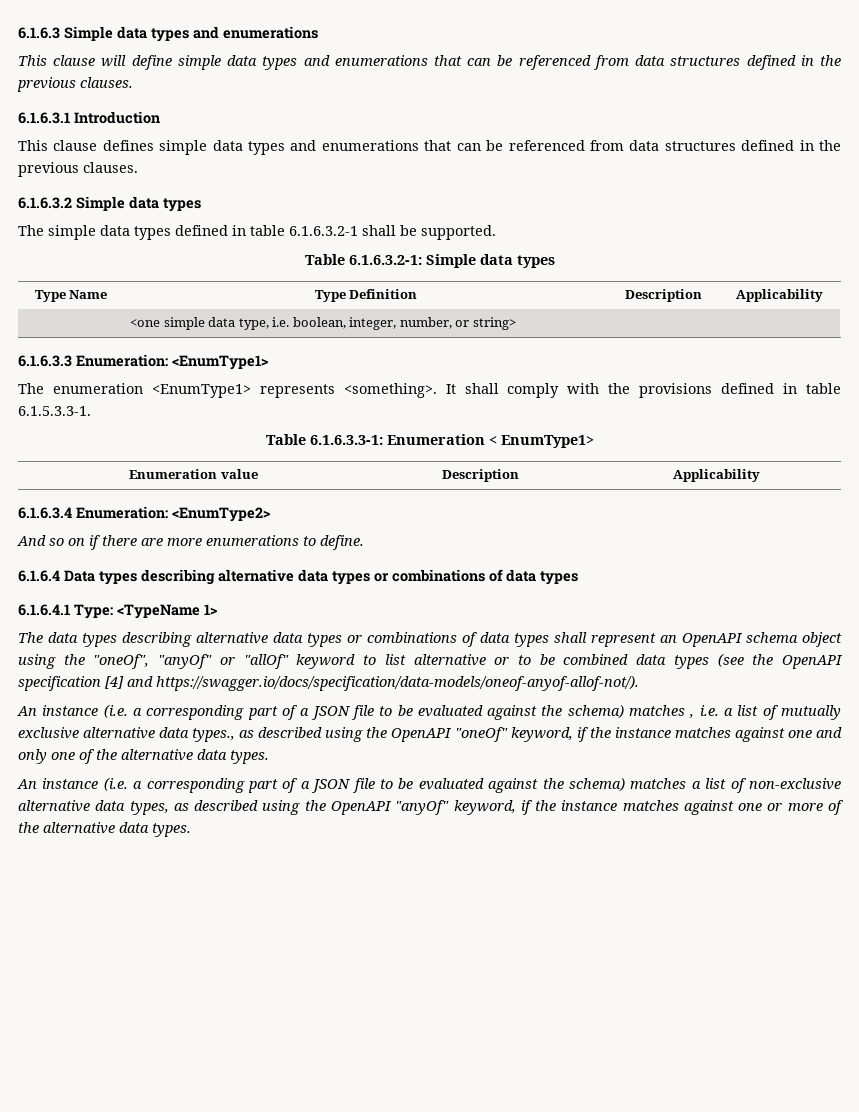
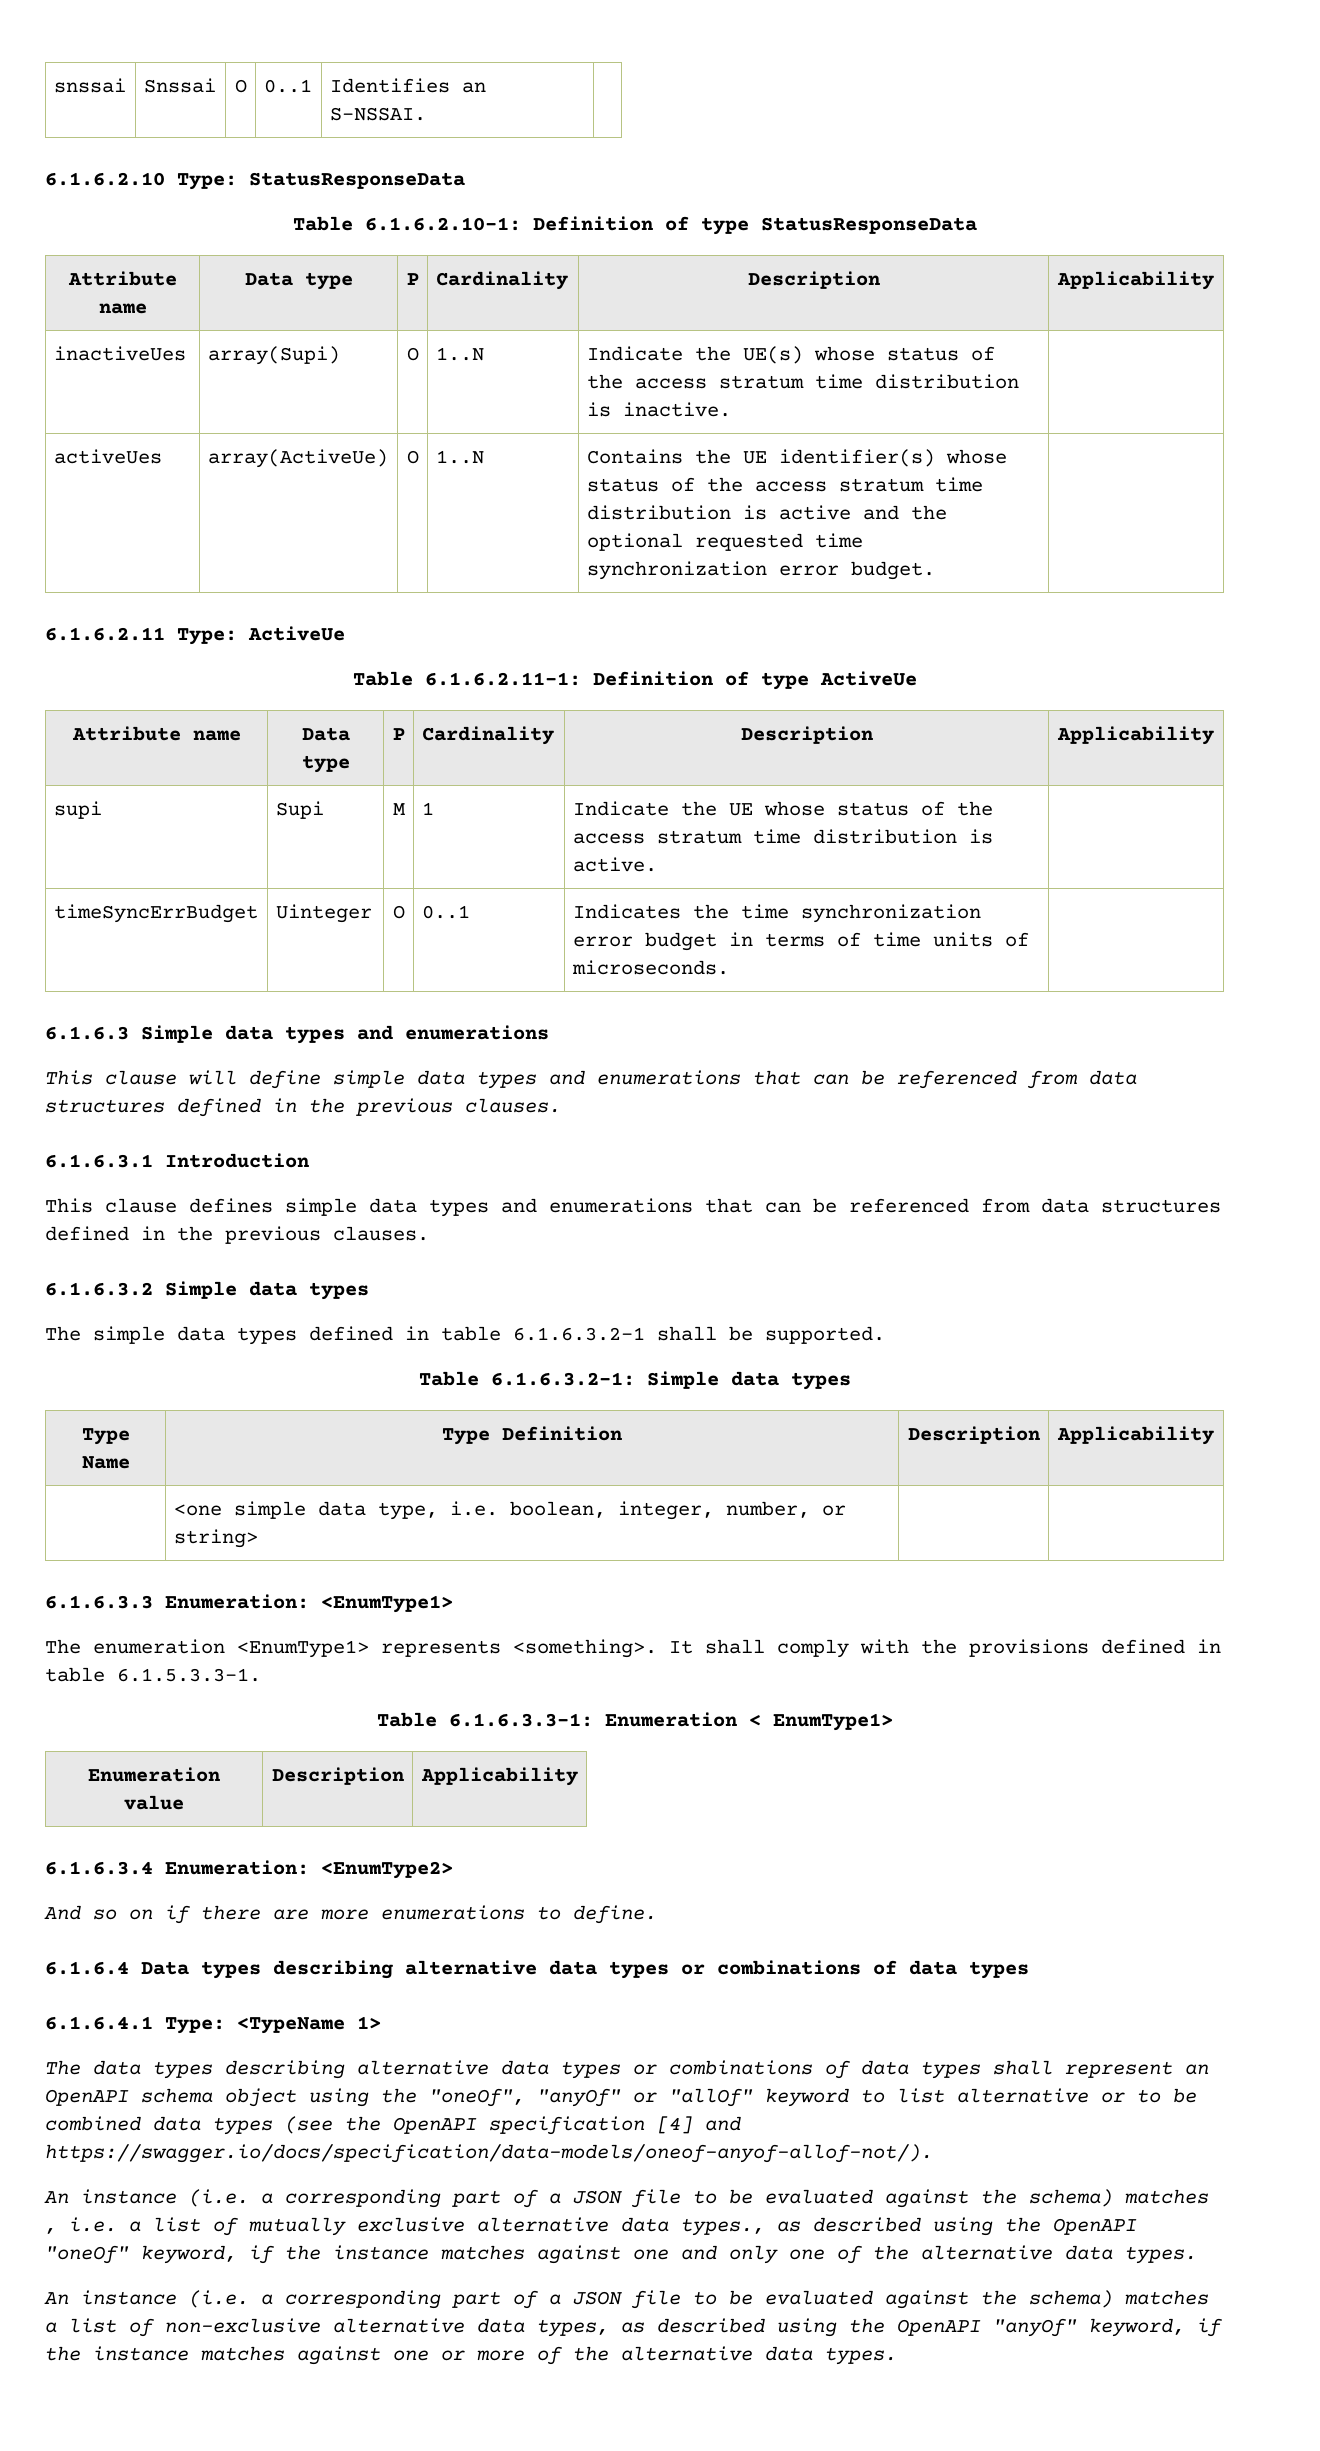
(18, 33) none -> [53,78,126,93] [143,78,216,93] [234,79,247,93] [263,79,312,93] [329,78,486,93] [329,107,426,121] [45,172,465,190] [292,216,977,235] [67,271,177,286] [98,303,147,314] [244,272,353,290] [406,273,419,285] [435,271,568,290] [747,271,880,289] [1057,271,1214,290] [53,346,186,361] [207,346,340,365] [406,347,419,361] [435,347,484,361] [586,346,995,364] [586,374,1019,389] [586,402,731,417] [53,449,162,464] [207,449,388,468] [406,450,419,464] [435,450,484,464] [586,449,1007,467] [586,477,983,492] [586,505,947,520] [586,533,863,551] [586,561,935,580] [45,626,345,645] [352,671,917,690] [71,726,241,741] [301,727,350,741] [301,755,350,773] [392,728,405,740] [421,726,554,745] [740,726,873,744] [1057,726,1214,745] [53,801,102,819] [275,801,324,819] [392,803,405,815] [421,802,434,815] [572,801,993,816] [572,829,993,844] [572,857,657,872] [53,904,258,923] [275,904,372,923] [392,905,405,919] [421,905,470,919] [572,904,981,923] [572,932,1029,951] [571,960,729,975] snssai | Snssai | O | 0..1 | Identifies an S-NSSAI. | // 6.1.6.2.10 Type: StatusResponseData // Table 6.1.6.2.10-1: Definition of type StatusResponseData // Attribute name | Data type | P | Cardinality | Description | Applicability // inactiveUes | array(Supi) | O | 1..N | Indicate the UE(s) whose status of the access stratum time distribution is inactive. | // activeUes | array(ActiveUe) | O | 1..N | Contains the UE identifier(s) whose status of the access stratum time distribution is active and the optional requested time synchronization error budget. | // 6.1.6.2.11 Type: ActiveUe // Table 6.1.6.2.11-1: Definition of type ActiveUe // Attribute name | Data type | P | Cardinality | Description | Applicability // supi | Supi | M | 1 | Indicate the UE whose status of the access stratum time distribution is active. | // timeSyncErrBudget | Uinteger | O | 0..1 | Indicates the time synchronization error budget in terms of time units of microseconds. | //

